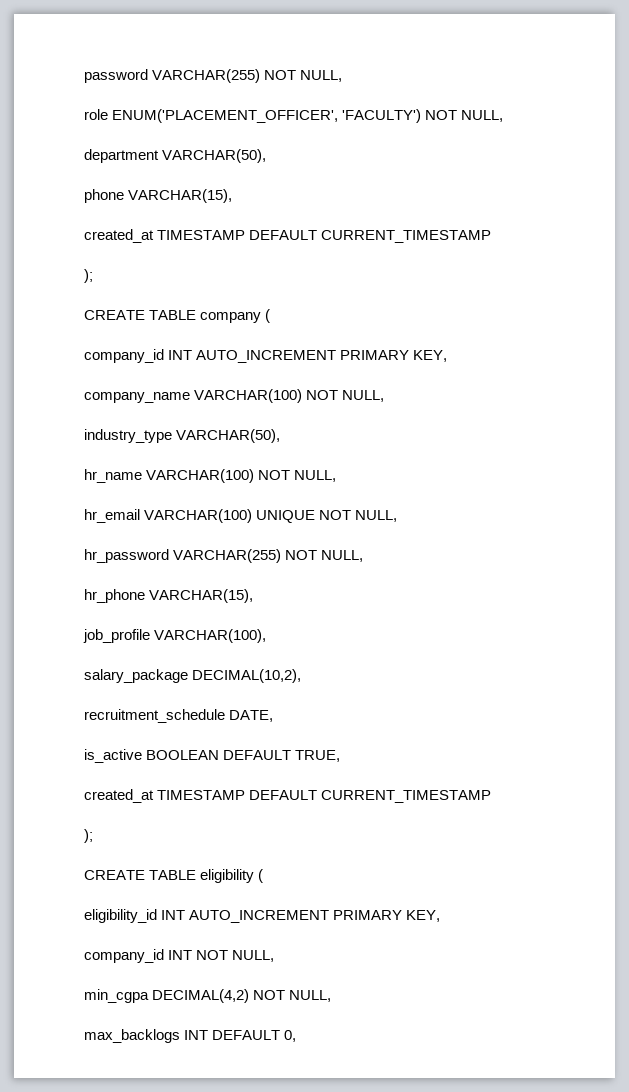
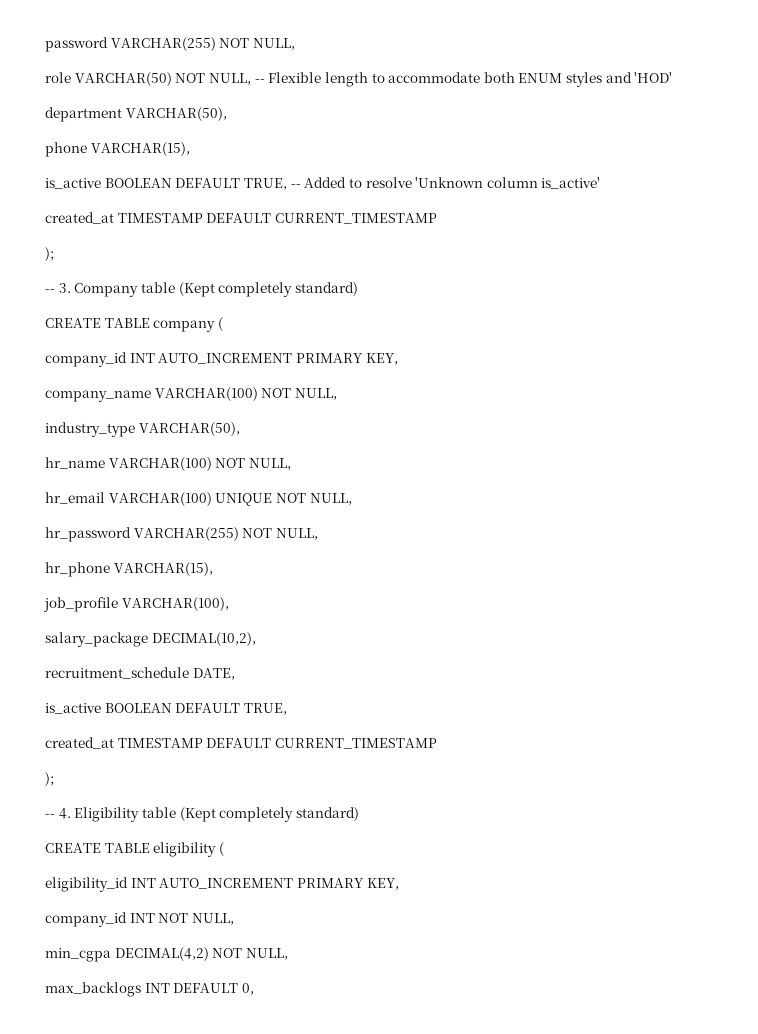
[112,109,504,123] [84,149,267,163] [84,189,233,203] [84,229,492,243] [84,269,93,283] ENUM('PLACEMENT_OFFICER', 'FACULTY') NOT NULL, // department VARCHAR(50), // phone VARCHAR(15), // created_at TIMESTAMP DEFAULT CURRENT_TIMESTAMP // ); -> [74,72,673,87] [45,107,227,122] [45,142,190,157] [45,177,601,190] [45,212,437,224] [45,247,54,261] [45,282,358,297] VARCHAR(50) NOT NULL, -- Flexible length to accommodate both ENUM styles and 'HOD' // department VARCHAR(50), // phone VARCHAR(15), // is_active BOOLEAN DEFAULT TRUE, -- Added to resolve 'Unknown column is_active' // created_at TIMESTAMP DEFAULT CURRENT_TIMESTAMP // ); // -- 3. Company table (Kept completely standard)
(93, 836) none -> [45,807,359,822] // -- 4. Eligibility table (Kept completely standard)

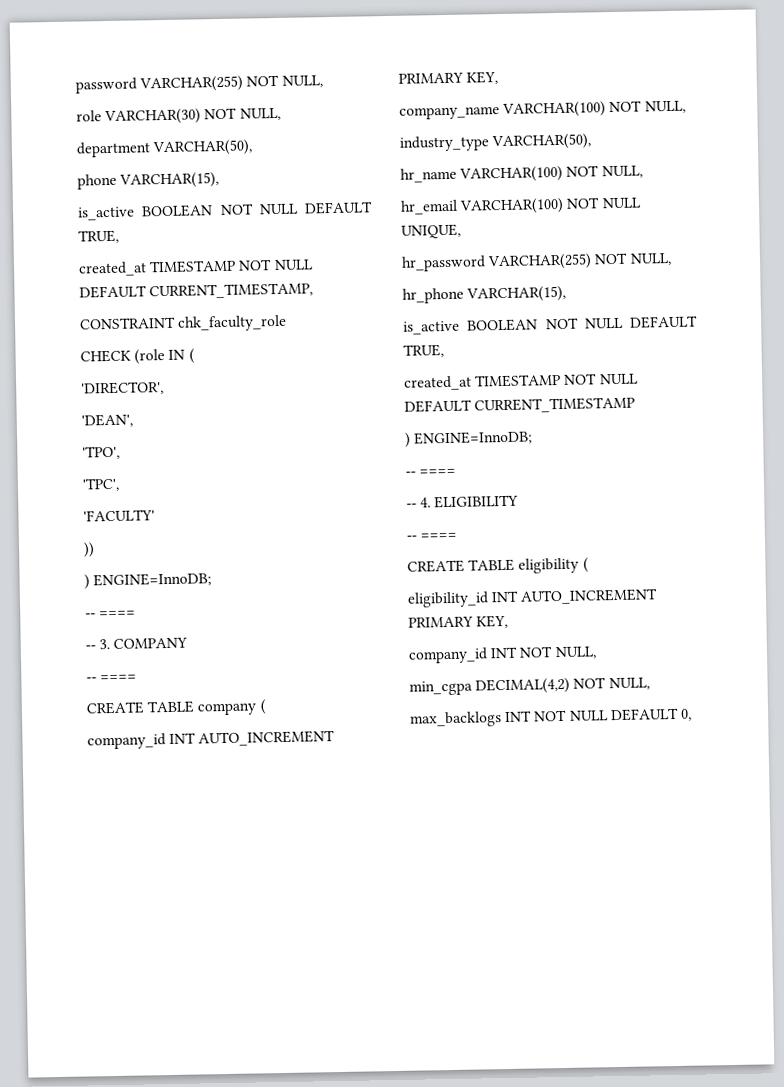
[74,72,673,87] VARCHAR(50) NOT NULL, -- Flexible length to accommodate both ENUM styles and 'HOD' -> [104,107,281,126] VARCHAR(30) NOT NULL,
[175,177,601,190] [45,212,437,224] [45,247,54,261] [45,282,358,297] DEFAULT TRUE, -- Added to resolve 'Unknown column is_active' // created_at TIMESTAMP DEFAULT CURRENT_TIMESTAMP // ); // -- 3. Company table (Kept completely standard) -> [219,201,373,216] [78,229,119,244] [78,259,313,277] [79,282,314,300] [79,314,288,332] [80,348,195,365] [81,381,164,396] [81,413,133,428] [82,445,120,460] [82,477,120,492] [83,509,155,522] [83,542,95,558] [84,572,213,590] [85,610,137,618] [85,637,188,650] [86,674,138,682] NOT NULL DEFAULT TRUE, // created_at TIMESTAMP NOT NULL DEFAULT CURRENT_TIMESTAMP, // CONSTRAINT chk_faculty_role // CHECK (role IN ( // 'DIRECTOR', // 'DEAN', // 'TPO', // 'TPC', // 'FACULTY' // )) // ) ENGINE=InnoDB; // -- ==== // -- 3. COMPANY // -- ====
[215,493,352,506] UNIQUE NOT NULL, -> [566,197,641,209] [401,223,461,239] NOT NULL UNIQUE,
[43,597,229,612] [45,632,256,647] [45,667,235,680] [45,703,287,715] [45,737,437,749] [45,772,54,786] [45,807,359,822] // job_profile VARCHAR(100), // salary_package DECIMAL(10,2), // recruitment_schedule DATE, // is_active BOOLEAN DEFAULT TRUE, // created_at TIMESTAMP DEFAULT CURRENT_TIMESTAMP // ); // -- 4. Eligibility table (Kept completely standard) -> [403,315,698,335] [403,344,444,358] [404,373,638,391] [404,396,636,414] [405,430,534,448] [405,468,457,476] [406,494,519,509] [406,532,458,540] // is_active BOOLEAN NOT NULL DEFAULT TRUE, // created_at TIMESTAMP NOT NULL DEFAULT CURRENT_TIMESTAMP // ) ENGINE=InnoDB; // -- ==== // -- 4. ELIGIBILITY // -- ====
(170, 988) none -> [533,709,608,722] NOT NULL

